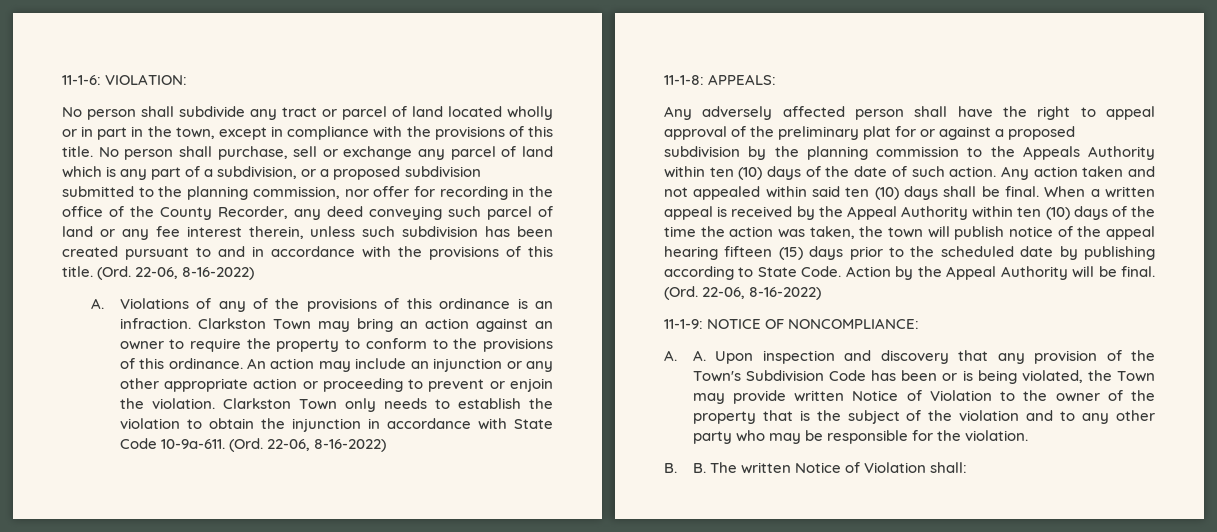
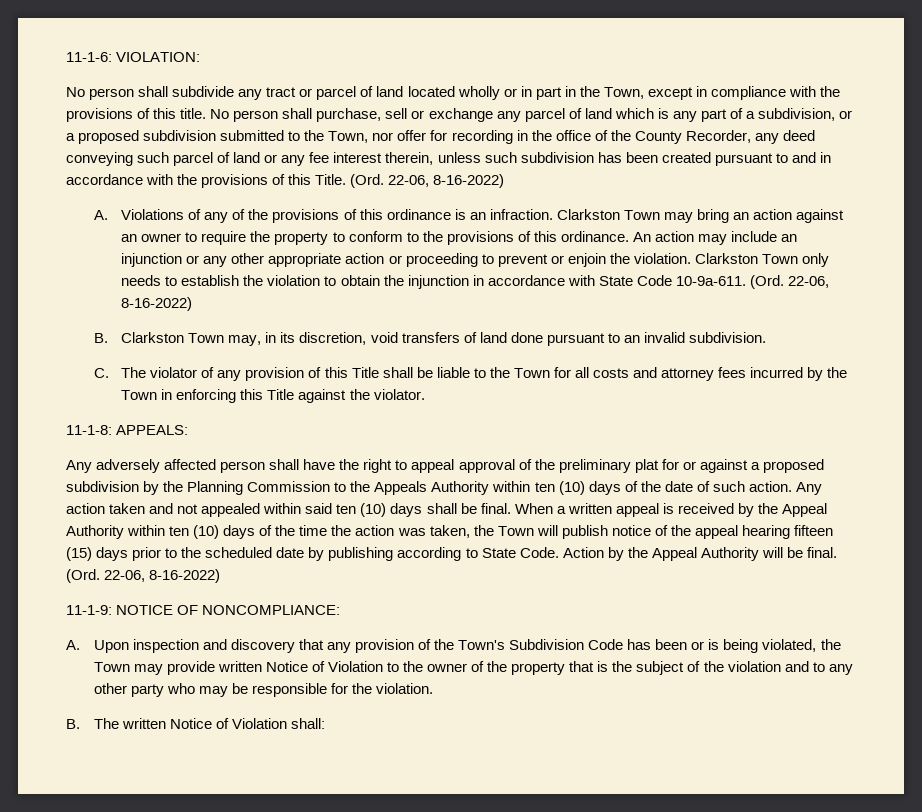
[175,127,215,139] town, -> [603,87,644,99] Town,
[187,186,340,200] planning commission, -> [328,131,369,143] Town,
[62,266,93,277] title. -> [315,174,347,185] Title.
(386, 445) none -> [93,332,766,346] [93,367,848,381] [121,389,425,403] // B. Clarkston Town may, in its discretion, void transfers of land done pursuant to an invalid subdivision. // C. The violator of any provision of this Title shall be liable to the Town for all costs and attorney fees incurred by the Town in enforcing this Title against the violator.
[806,146,959,160] planning commission -> [187,481,331,495] Planning Commission
[888,227,923,238] town -> [497,526,534,536] Town
[692,350,706,361] A. -> (80, 645) none
[692,463,706,473] B. -> (80, 724) none

